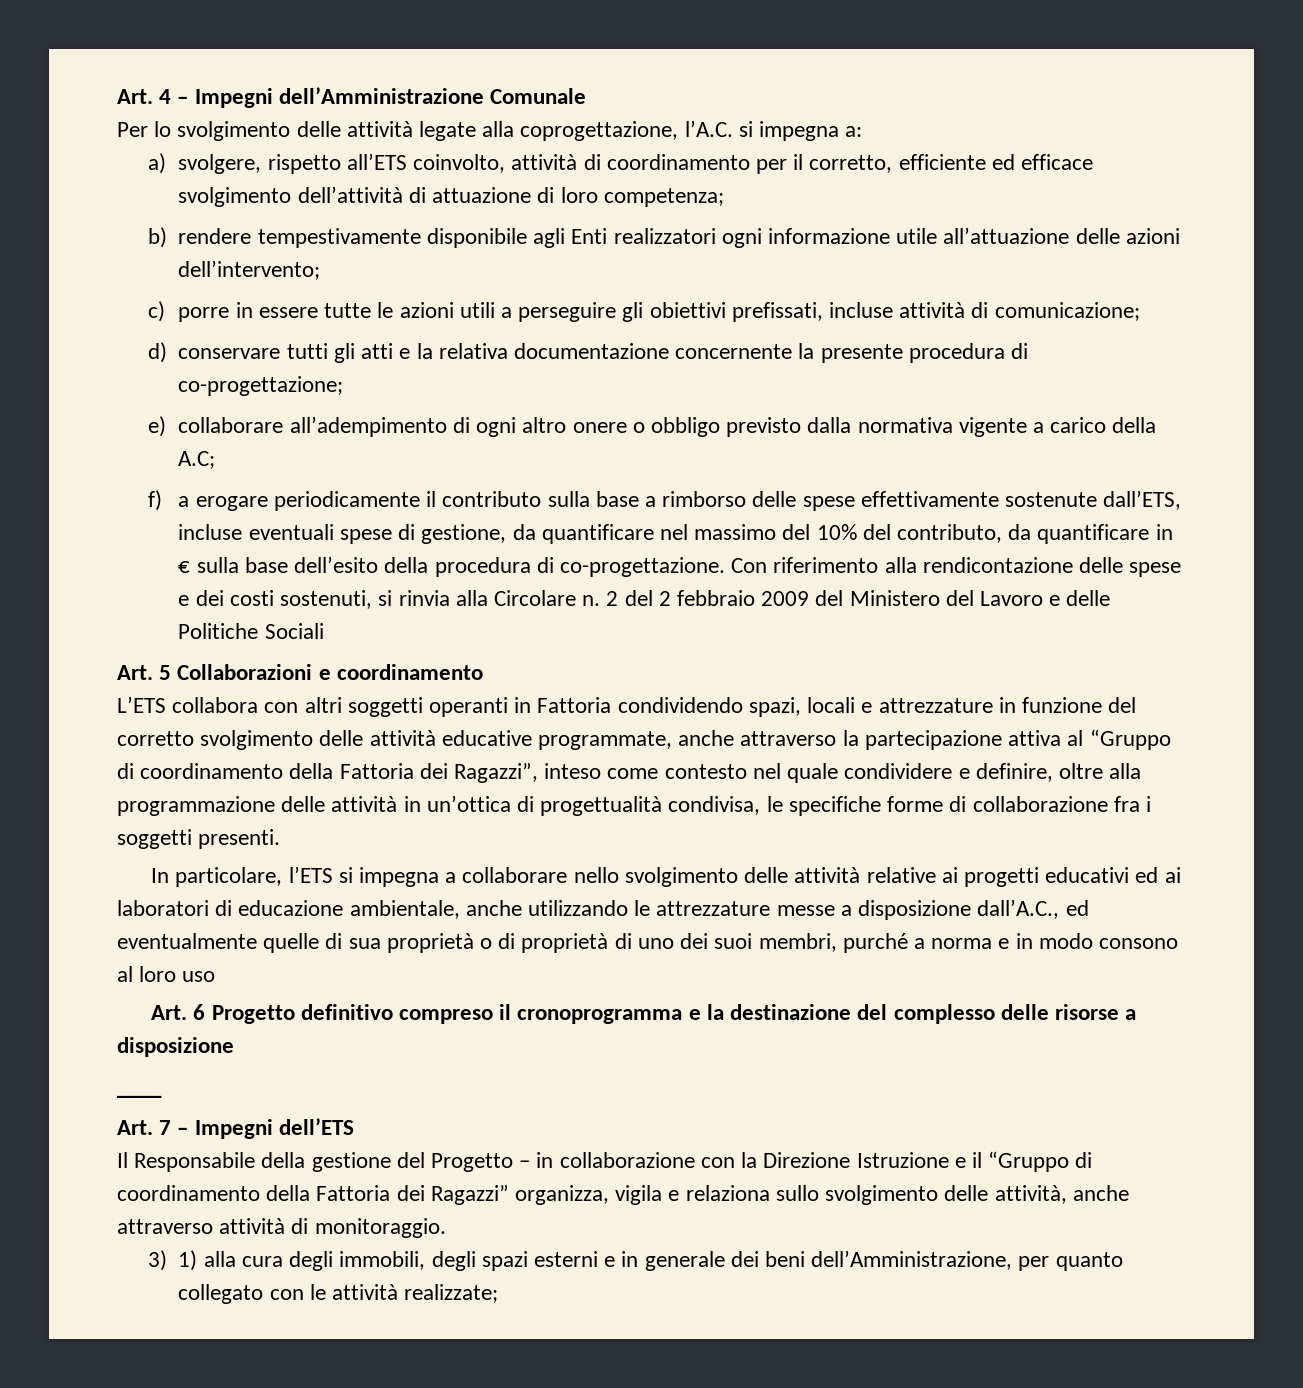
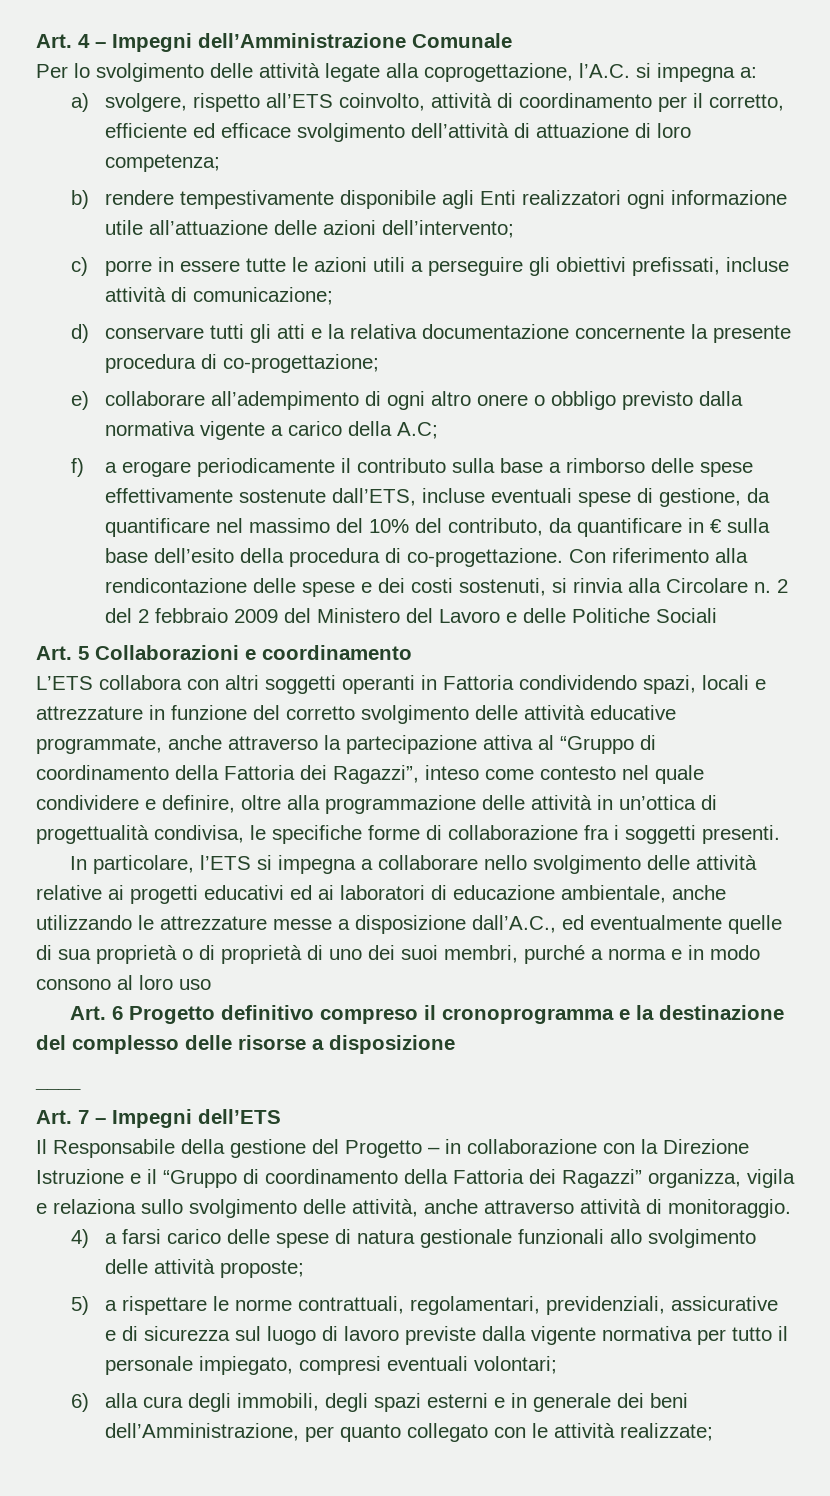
[147,1250,198,1271] 3) 1) -> [70,1229,757,1248] [105,1259,305,1278] [70,1296,779,1315] [105,1326,789,1345] [105,1356,558,1375] [70,1393,89,1412] 4) a farsi carico delle spese di natura gestionale funzionali allo svolgimento delle attività proposte; // 5) a rispettare le norme contrattuali, regolamentari, previdenziali, assicurative e di sicurezza sul luogo di lavoro previste dalla vigente normativa per tutto il personale impiegato, compresi eventuali volontari; // 6)

